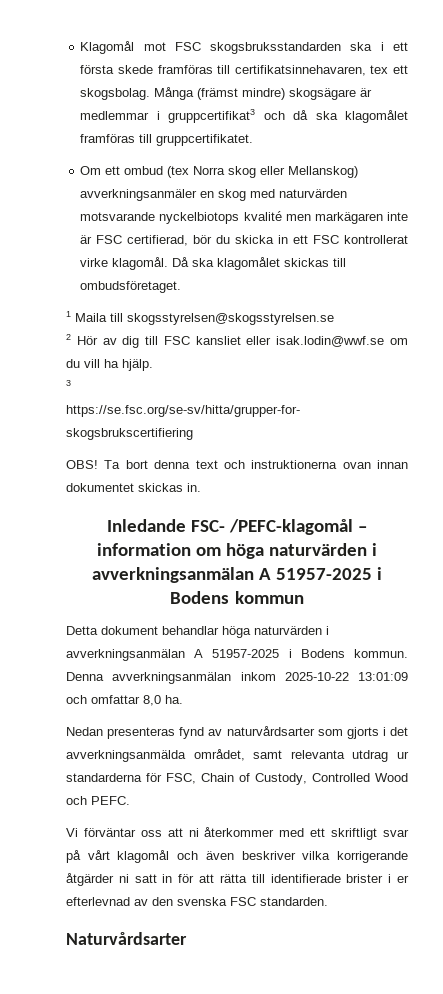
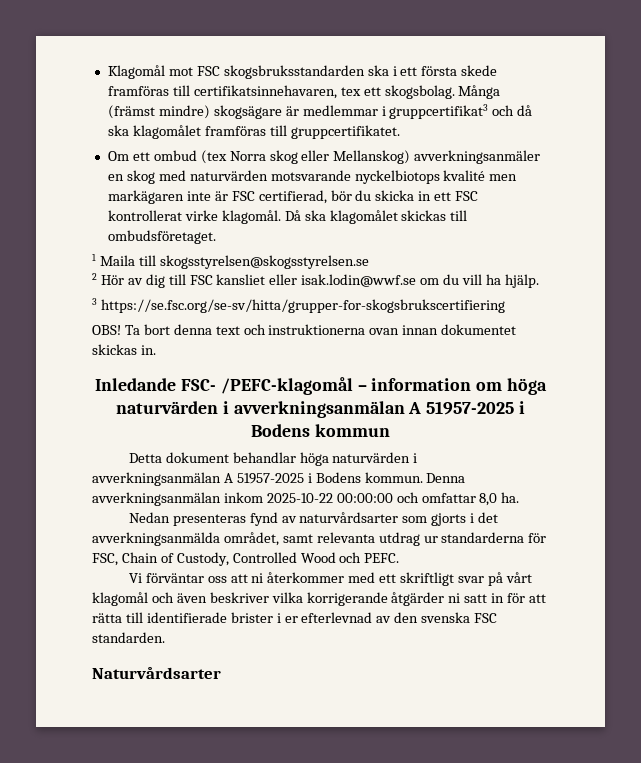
[358,672,408,681] 13:01:09 -> [336,493,393,503] 00:00:00

